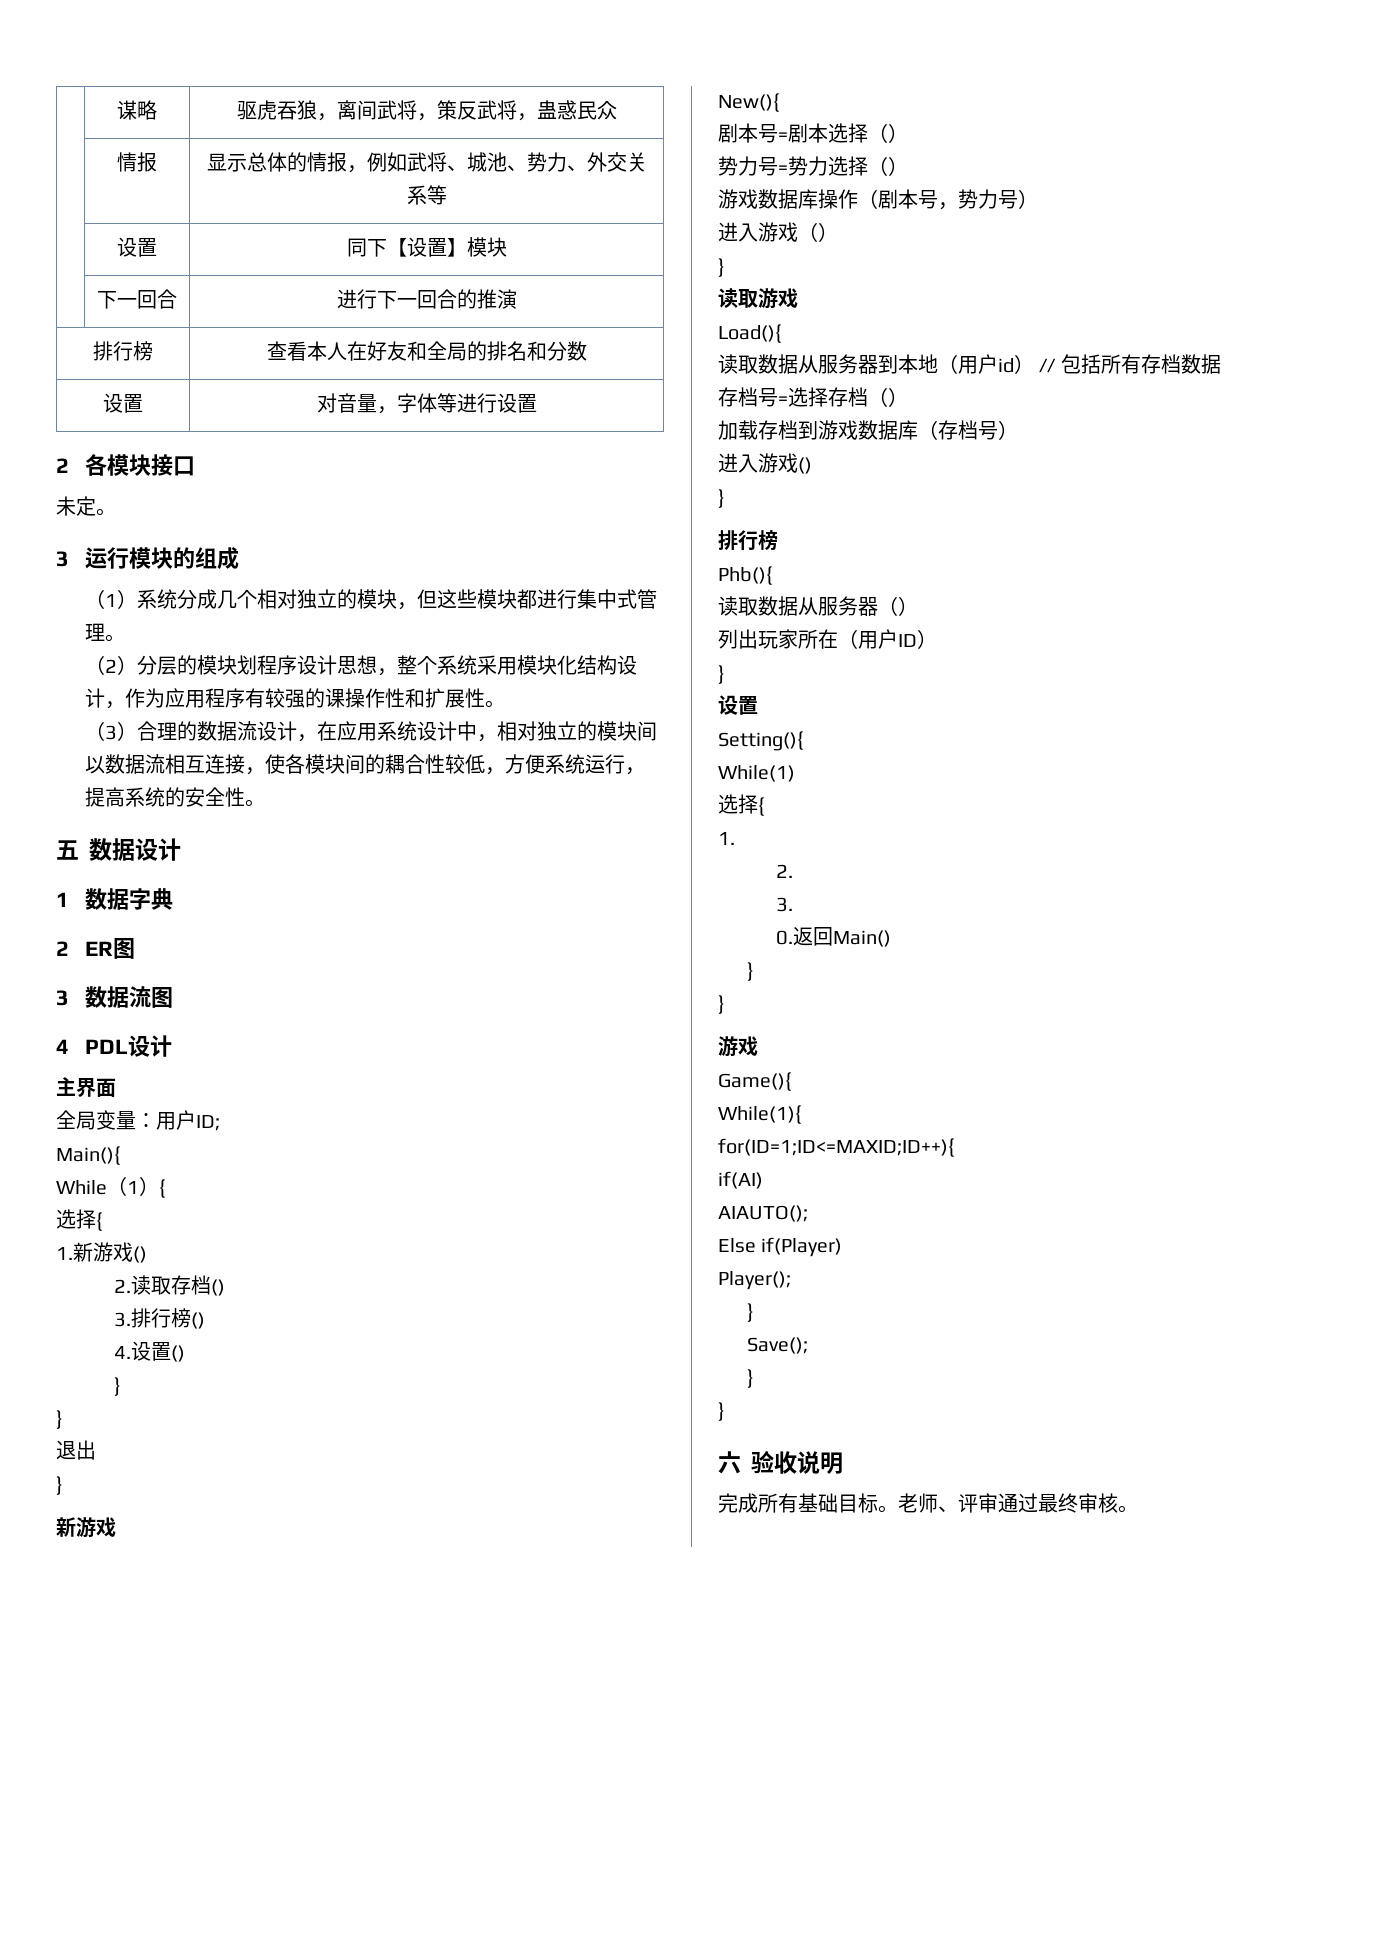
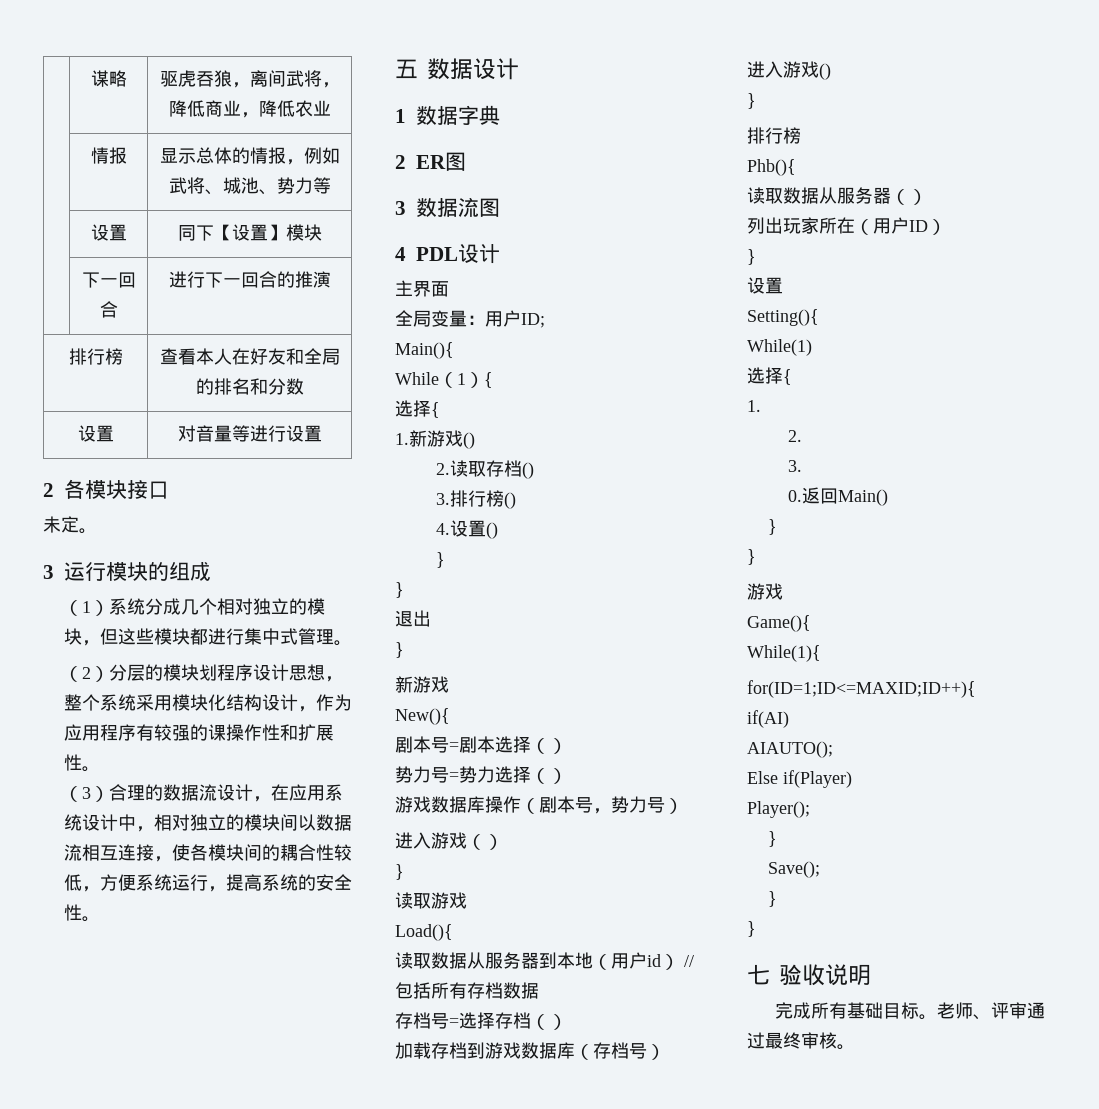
[436,100,617,121] 策反武将，蛊惑民众 -> [168,100,331,118] 降低商业，降低农业
[566,152,647,172] [406,185,427,205] 、外交关系 -> (313, 185) none
[376,393,437,414] ，字体 -> (232, 433) none
[718,1451,741,1474] 六 -> [747,964,770,985] 七

